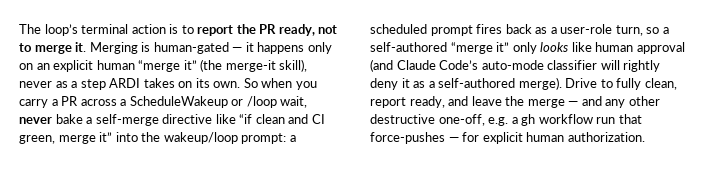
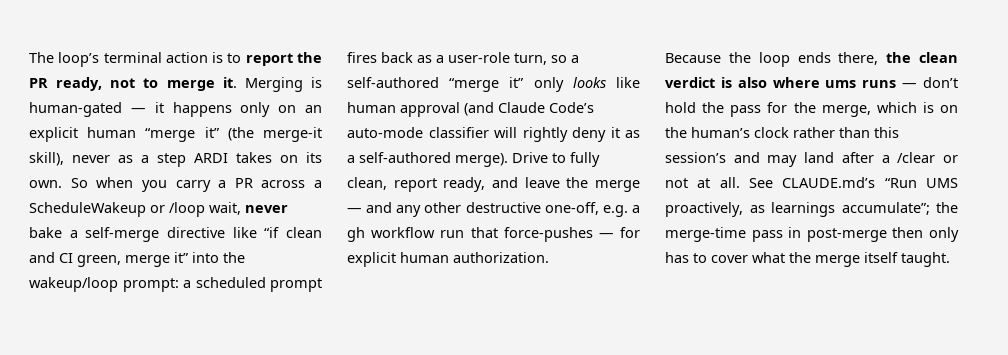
(645, 137) none -> [665,52,958,67] [665,77,958,88] [665,102,958,117] [665,127,899,138] [665,152,958,167] [665,177,958,188] [665,202,958,217] [665,227,959,242] [665,252,950,267] // Because the loop ends there, the clean verdict is also where ums runs — don’t hold the pass for the merge, which is on the human’s clock rather than this session’s and may land after a /clear or not at all. See CLAUDE.md’s “Run UMS proactively, as learnings accumulate”; the merge-time pass in post-merge then only has to cover what the merge itself taught.

